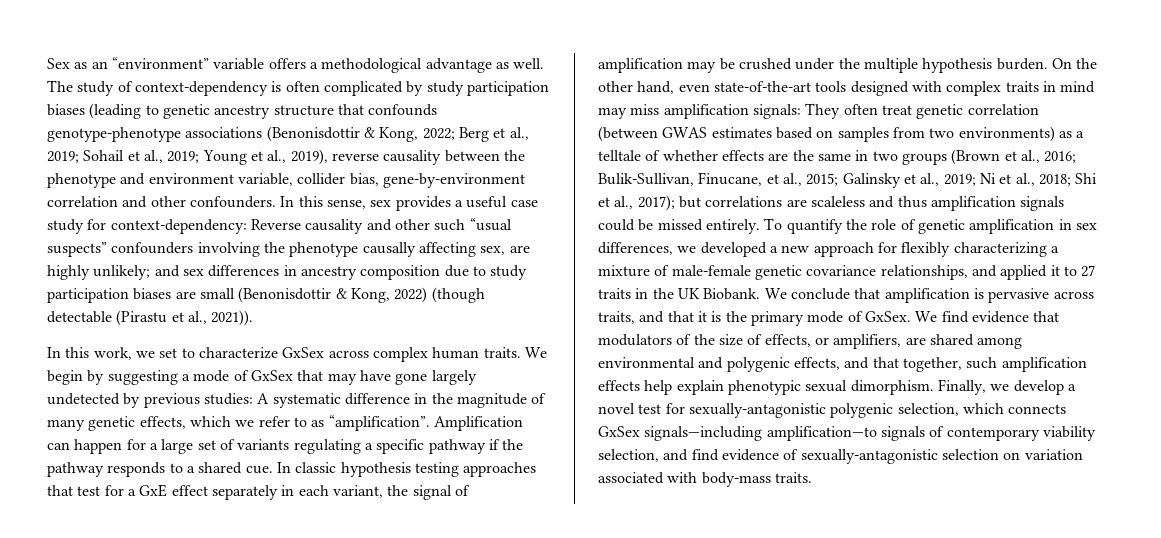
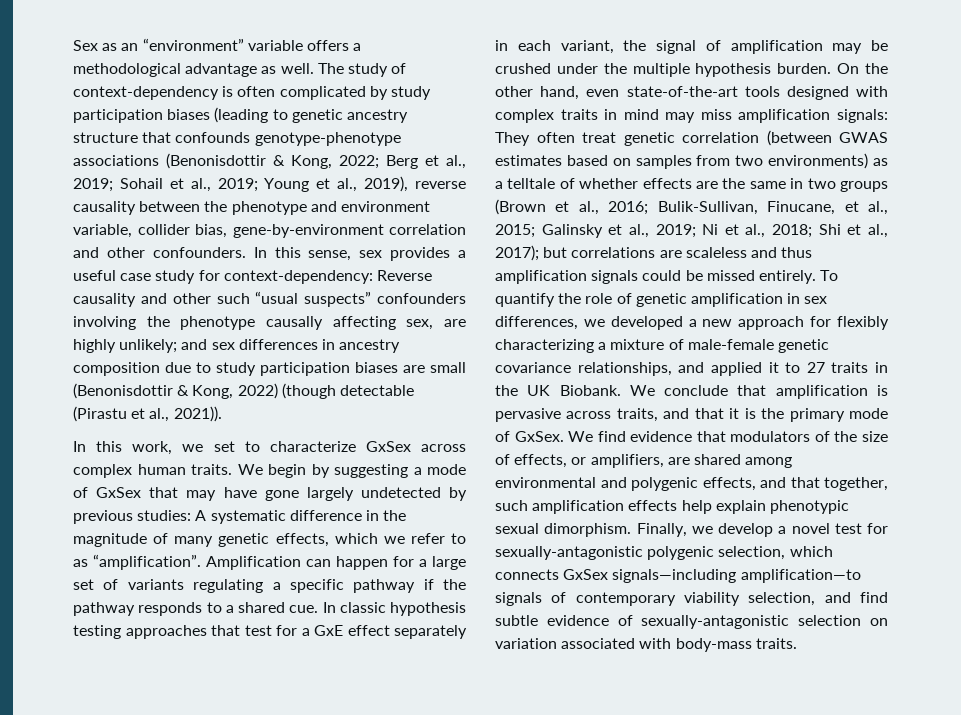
(719, 455) none -> [495,615,538,626] subtle

